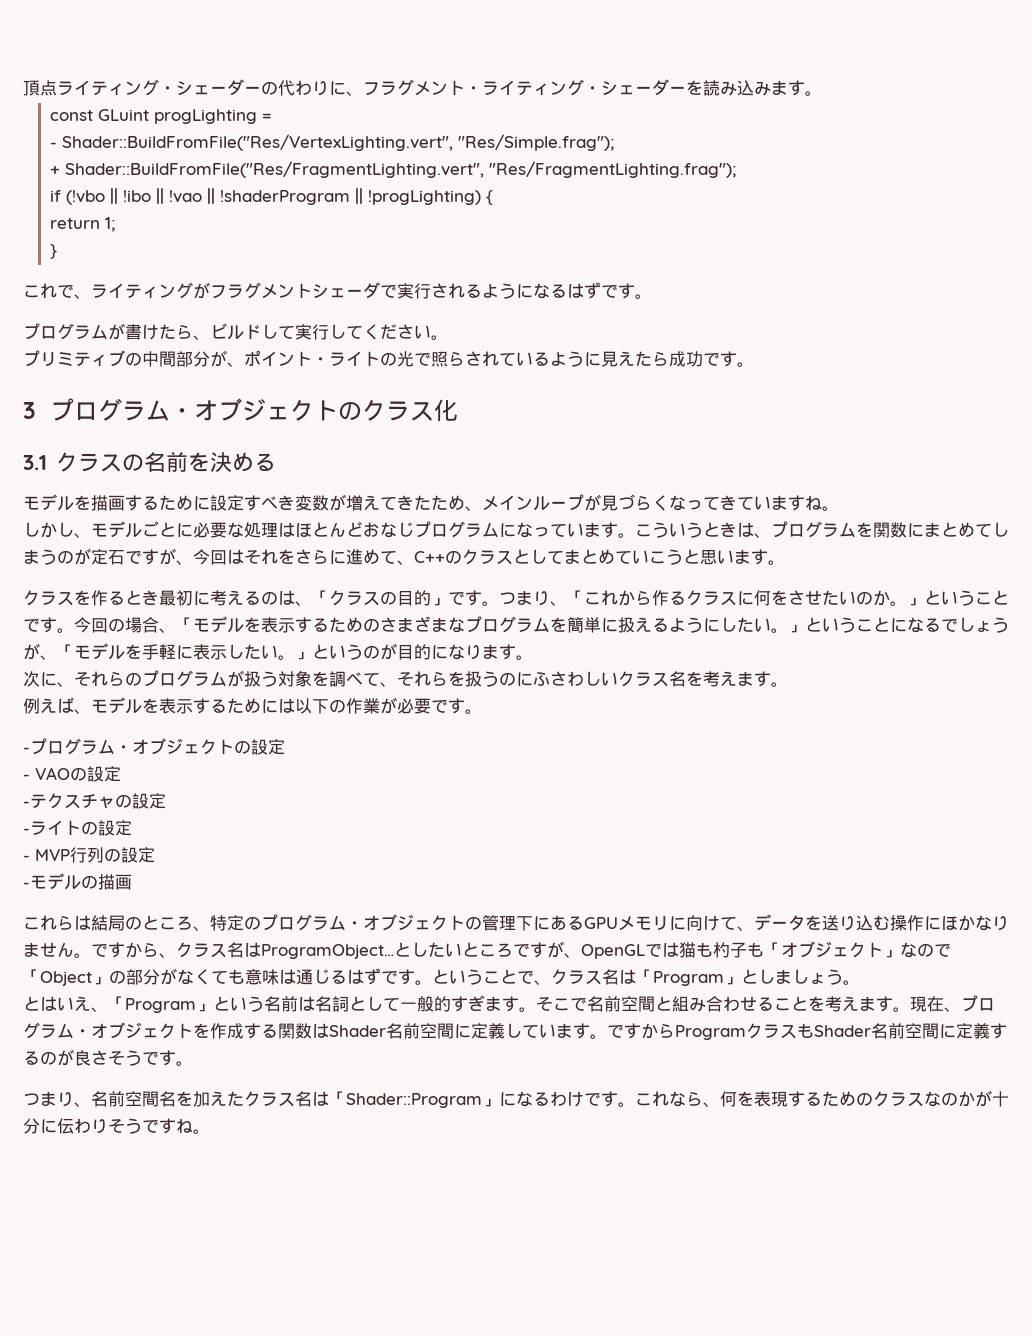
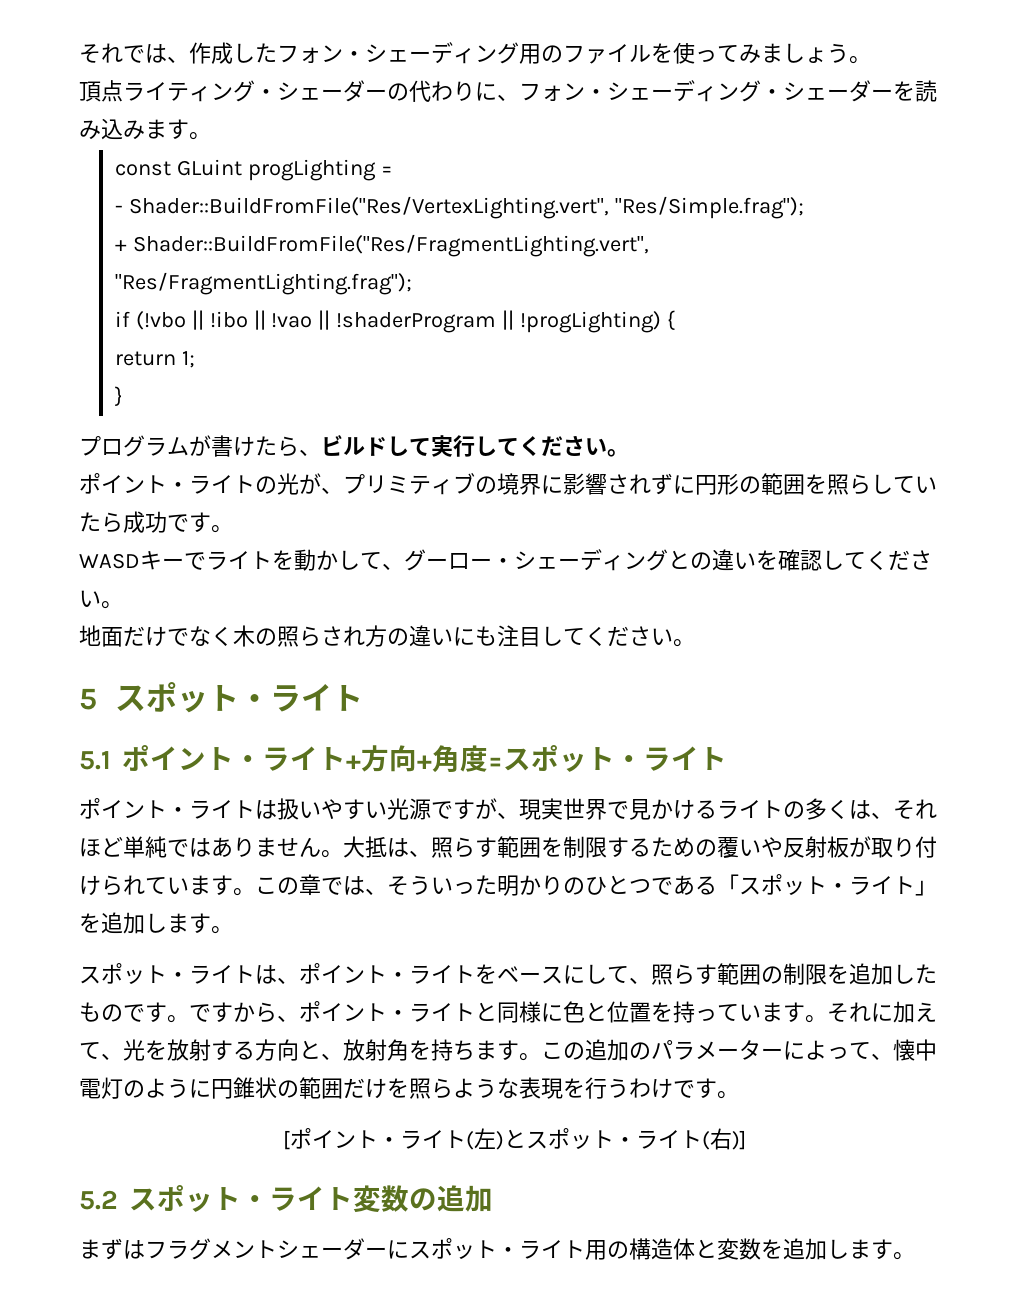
(23, 88) none -> [79,42,871,64] それでは、作成したフォン・シェーディング用のファイルを使ってみましょう。 //
[380,79,533,96] ラグメント・ライテ -> [541,80,695,102] ォン・シェーデ
[23,282,652,299] // これで、ライティングがフラグメントシェーダで実行されるようになるはずです。 -> (123, 396) none
[23,350,244,367] プリミティブの中間部分が、 -> (629, 453) none
[414,351,754,367] [23,398,459,422] [23,451,276,472] [23,494,839,511] [23,521,1009,538] [23,548,785,565] [23,590,1009,606] [23,616,1009,633] [23,643,533,660] [23,670,788,687] [23,697,482,714] [23,738,285,755] [23,766,121,782] [23,793,166,809] [23,820,132,836] [23,847,155,863] [23,873,132,890] [23,914,1009,931] [23,941,951,959] [23,968,860,986] [23,995,995,1013] [23,1022,1007,1040] [23,1049,193,1066] [23,1090,1009,1108] [23,1118,193,1134] で照らされているように見えたら成功です。 // 3プログラム・オブジェクトのクラス化 // 3.1クラスの名前を決める // モデルを描画するために設定すべき変数が増えてきたため、メインループが見づらくなってきていますね。 // しかし、モデルごとに必要な処理はほとんどおなじプログラムになっています。こういうときは、プログラムを関数にまとめてしまうのが定石ですが、今回はそれをさらに進めて、C++のクラスとしてまとめていこうと思います。 // クラスを作るとき最初に考えるのは、「クラスの目的」です。つまり、「これから作るクラスに何をさせたいのか。」ということです。今回の場合、「モデルを表示するためのさまざまなプログラムを簡単に扱えるようにしたい。」ということになるでしょうが、「モデルを手軽に表示したい。」というのが目的になります。 // 次に、それらのプログラムが扱う対象を調べて、それらを扱うのにふさわしいクラス名を考えます。 // 例えば、モデルを表示するためには以下の作業が必要です。 // -プログラム・オブジェクトの設定 // - VAOの設定 // -テクスチャの設定 // -ライトの設定 // - MVP行列の設定 // -モデルの描画 // これらは結局のところ、特定のプログラム・オブジェクトの管理下にあるGPUメモリに向けて、データを送り込む操作にほかなりません。ですから、クラス名はProgramObject…としたいところですが、OpenGLでは猫も杓子も「オブジェクト」なので「Object」の部分がなくても意味は通じるはずです。ということで、クラス名は「Program」としましょう。 // とはいえ、「Program」という名前は名詞として一般的すぎます。そこで名前空間と組み合わせることを考えます。現在、プログラム・オブジェクトを作成する関数はShader名前空間に定義しています。ですからProgramクラスもShader名前空間に定義するのが良さそうです。 // つまり、名前空間名を加えたクラス名は「Shader::Program」になるわけです。これなら、何を表現するためのクラスなのかが十分に伝わりそうですね -> [299,473,937,495] [79,511,233,533] [79,549,932,571] [79,590,123,609] [79,625,695,647] [79,682,363,713] [79,745,727,773] [79,798,937,820] [79,836,937,858] [79,874,937,896] [79,912,233,934] [79,963,937,985] [79,1001,937,1023] [79,1039,937,1061] [79,1077,739,1099] [283,1128,746,1150] [79,1185,493,1213] [79,1238,893,1260] が、プリミティブの境界に影響されずに円形の範囲を照らしていたら成功です。 // WASDキーでライトを動かして、グーロー・シェーディングとの違いを確認してください。 // 地面だけでなく木の照らされ方の違いにも注目してください。 // 5スポット・ライト // 5.1ポイント・ライト+方向+角度=スポット・ライト // ポイント・ライトは扱いやすい光源ですが、現実世界で見かけるライトの多くは、それほど単純ではありません。大抵は、照らす範囲を制限するための覆いや反射板が取り付けられています。この章では、そういった明かりのひとつである「スポット・ライト」を追加します。 // スポット・ライトは、ポイント・ライトをベースにして、照らす範囲の制限を追加したものです。ですから、ポイント・ライトと同様に色と位置を持っています。それに加えて、光を放射する方向と、放射角を持ちます。この追加のパラメーターによって、懐中電灯のように円錐状の範囲だけを照らような表現を行うわけです。 // [ポイント・ライト(左)とスポット・ライト(右)] // 5.2スポット・ライト変数の追加 // まずはフラグメントシェーダーにスポット・ライト用の構造体と変数を追加します

